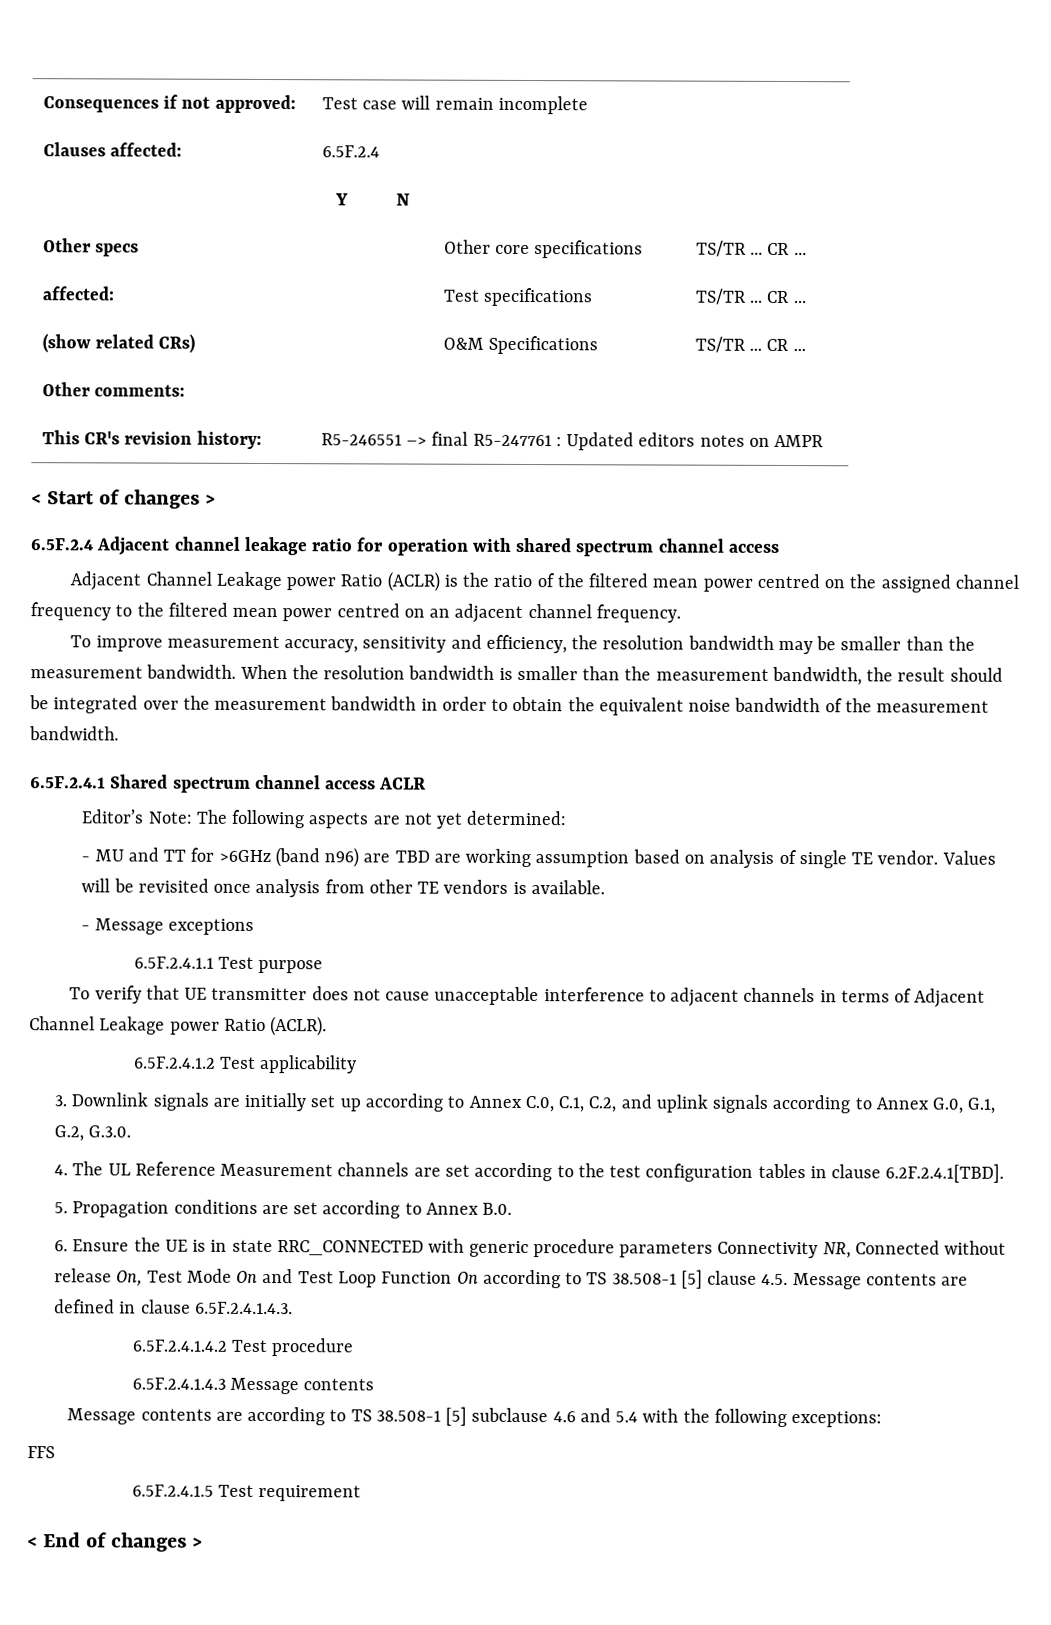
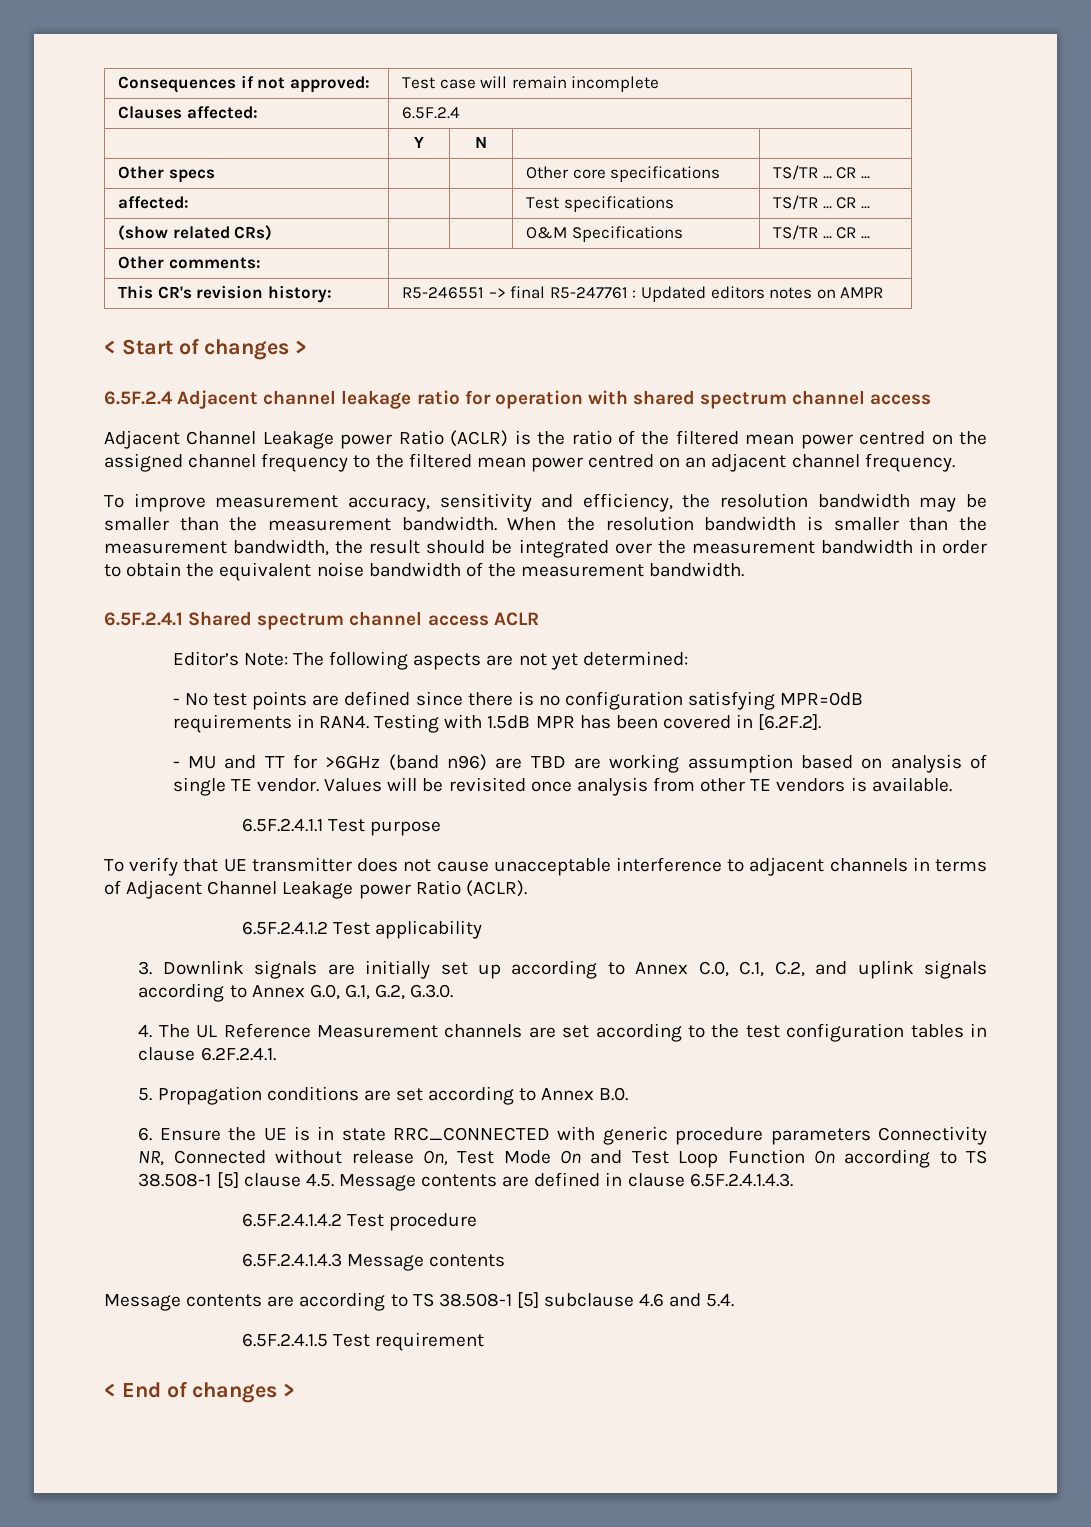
(568, 818) none -> [172,691,864,710] [172,714,822,733] // - No test points are defined since there is no configuration satisfying MPR=0dB requirements in RAN4. Testing with 1.5dB MPR has been covered in [6.2F.2].
[81,918,254,935] // - Message exceptions -> (952, 784) none
[885,1163,1005,1183] 6.2F.2.4.1[TBD]. -> [200,1047,276,1061] 6.2F.2.4.1.
[615,1408,883,1428] [27,1446,55,1459] 5.4 with the following exceptions: // FFS -> [706,1293,735,1307] 5.4.

